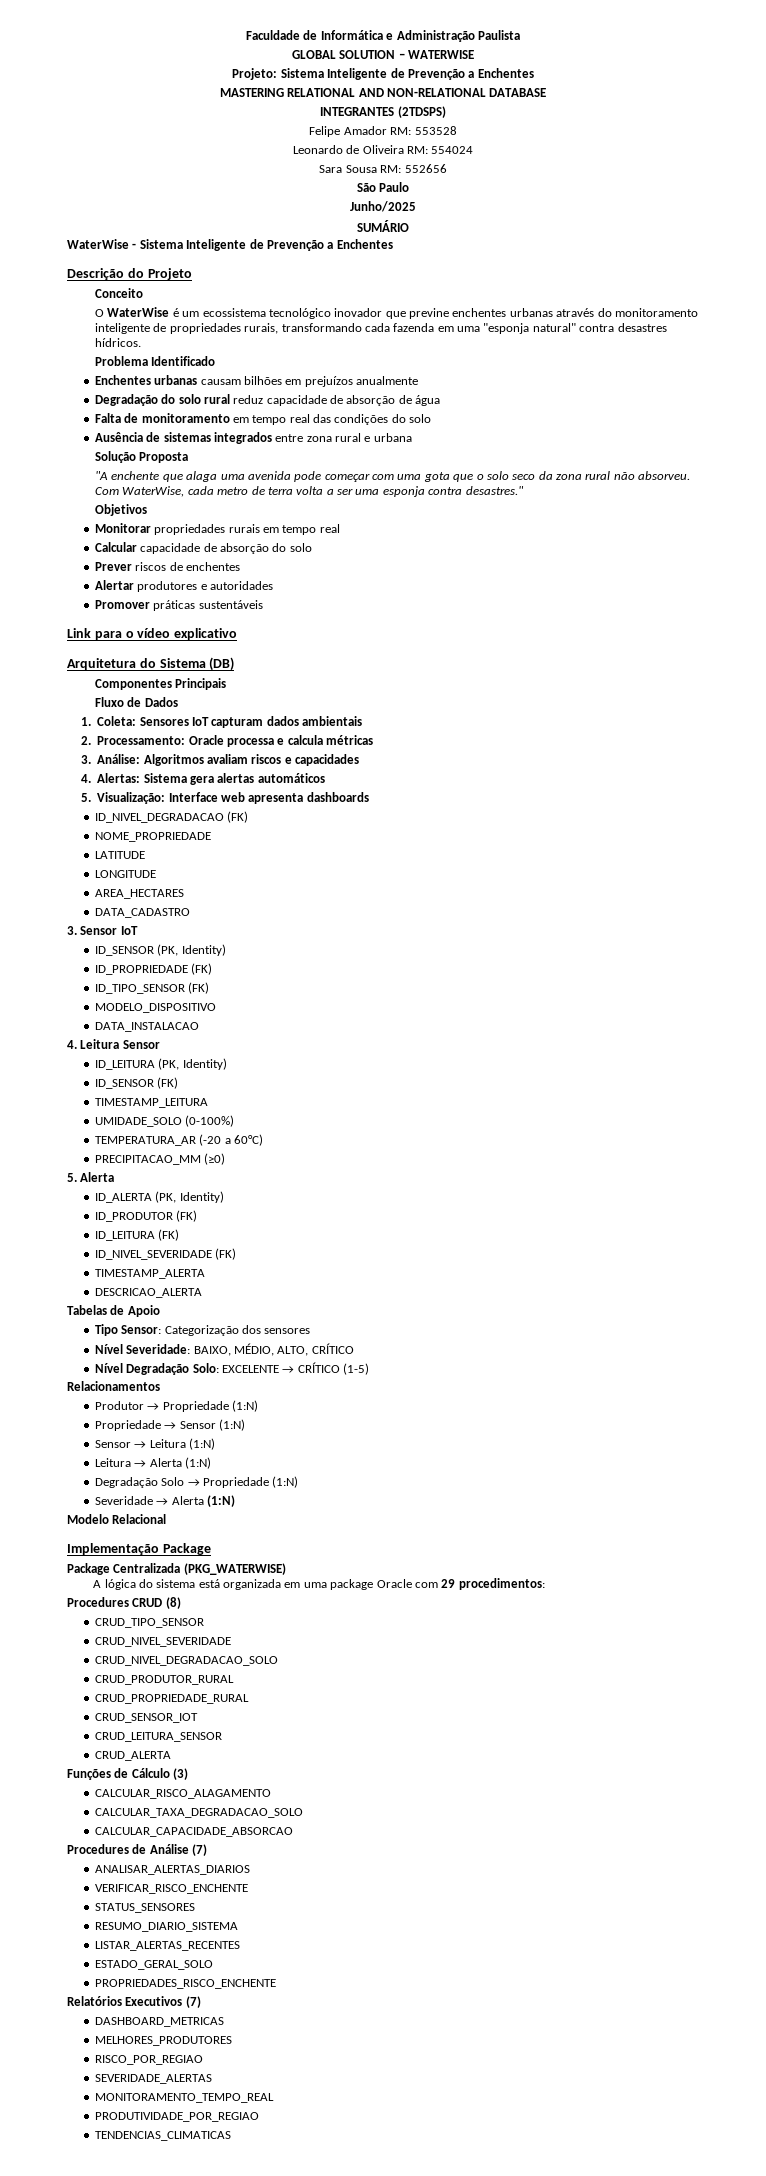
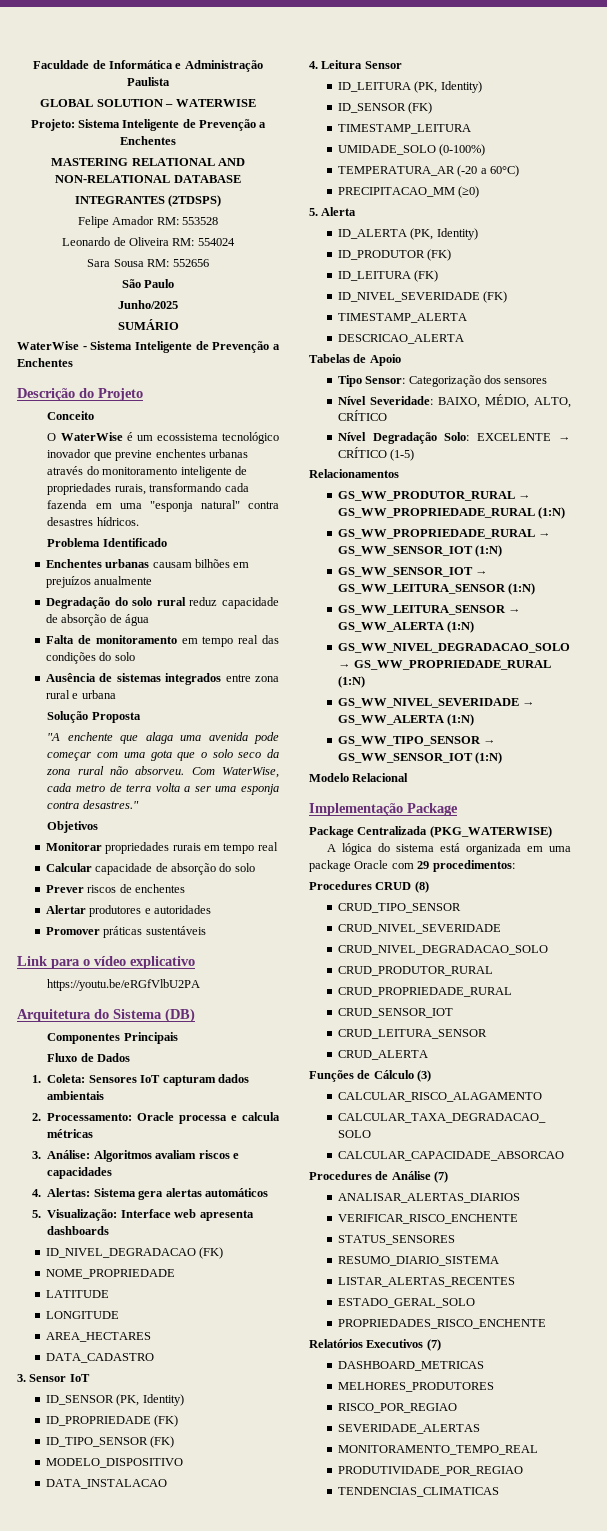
(238, 634) none -> [47,979,201,991] // https://youtu.be/eRGfVlbU2PA
[94,1400,258,1412] [94,1419,245,1431] [94,1438,215,1450] [94,1457,211,1469] [94,1476,299,1488] [94,1496,204,1505] Produtor → Propriedade (1:N) // Propriedade → Sensor (1:N) // Sensor → Leitura (1:N) // Leitura → Alerta (1:N) // Degradação Solo → Propriedade (1:N) // Severidade → Alerta -> [337,491,532,501] [337,507,566,519] [337,529,552,539] [337,545,503,557] [337,567,489,577] [337,583,536,595] [337,605,522,615] [337,621,475,633] [337,643,570,653] [337,660,552,670] [337,676,365,688] [337,698,536,708] [337,714,475,726] [337,736,497,746] [337,753,473,763] GS_WW_PRODUTOR_RURAL → GS_WW_PROPRIEDADE_RURAL (1:N) // GS_WW_PROPRIEDADE_RURAL → GS_WW_SENSOR_IOT (1:N) // GS_WW_SENSOR_IOT → GS_WW_LEITURA_SENSOR (1:N) // GS_WW_LEITURA_SENSOR → GS_WW_ALERTA (1:N) // GS_WW_NIVEL_DEGRADACAO_SOLO → GS_WW_PROPRIEDADE_RURAL (1:N) // GS_WW_NIVEL_SEVERIDADE → GS_WW_ALERTA (1:N) // GS_WW_TIPO_SENSOR → GS_WW_SENSOR_IOT

